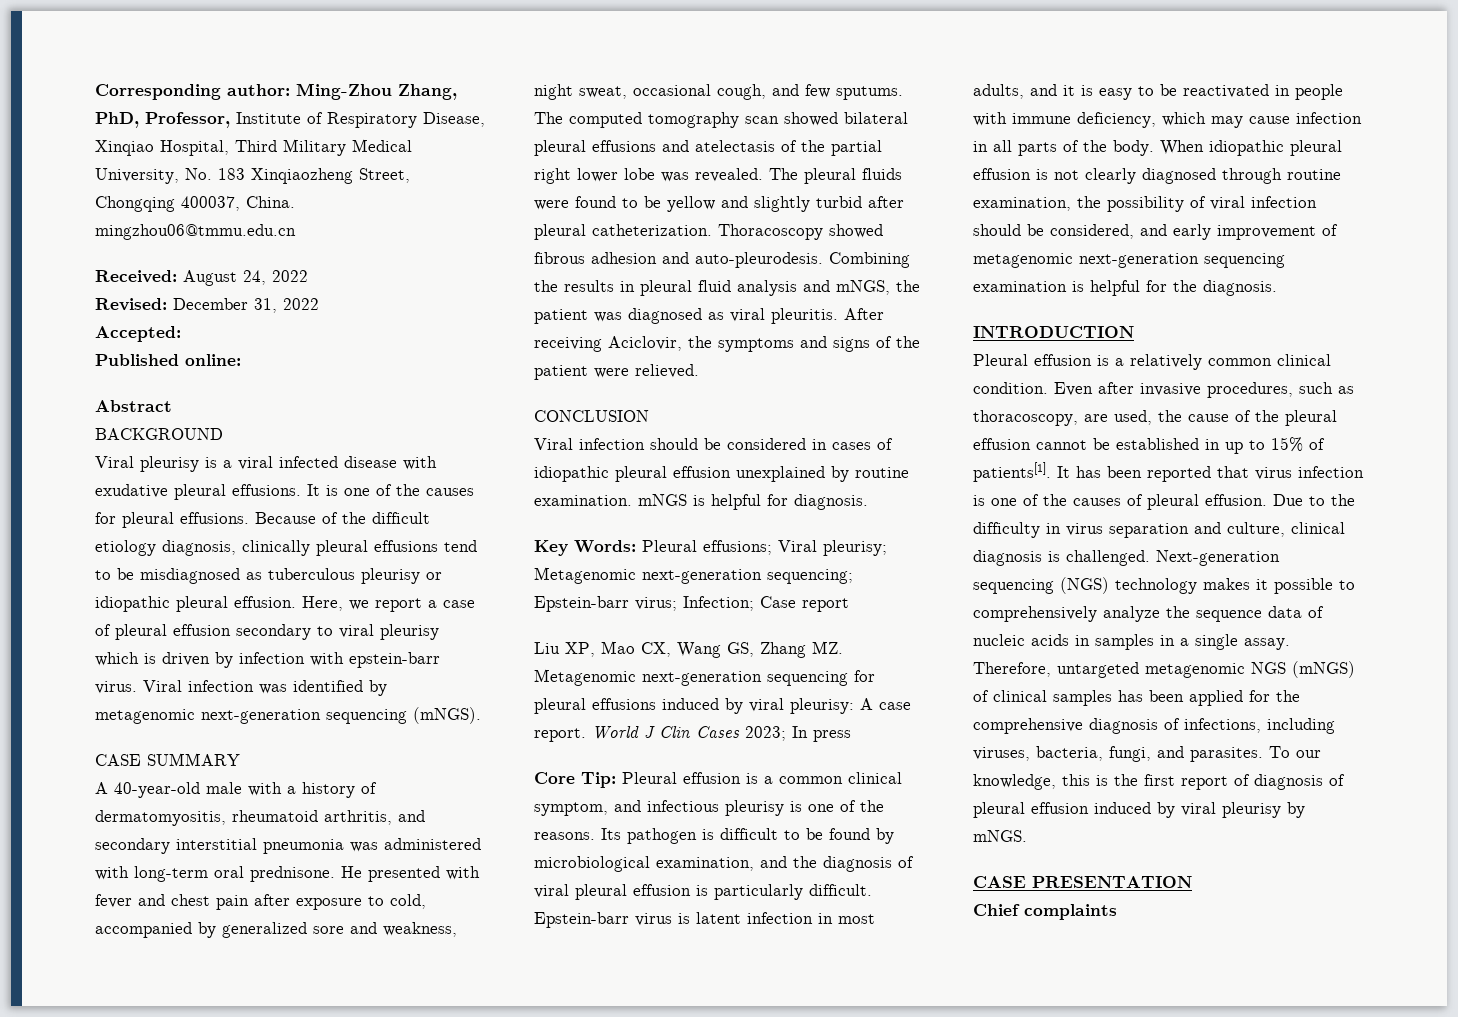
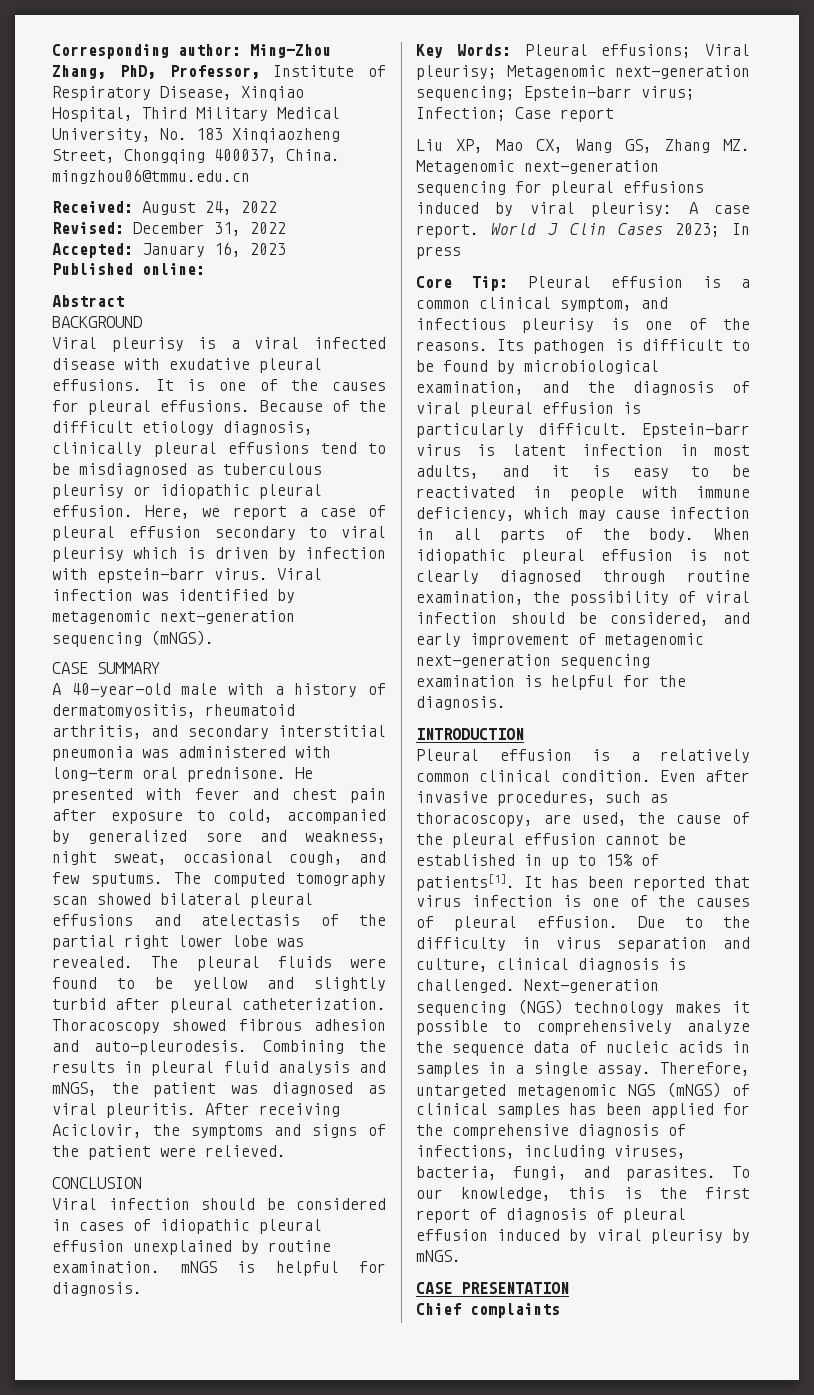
(181, 334) none -> [142,242,286,257] January 16, 2023

